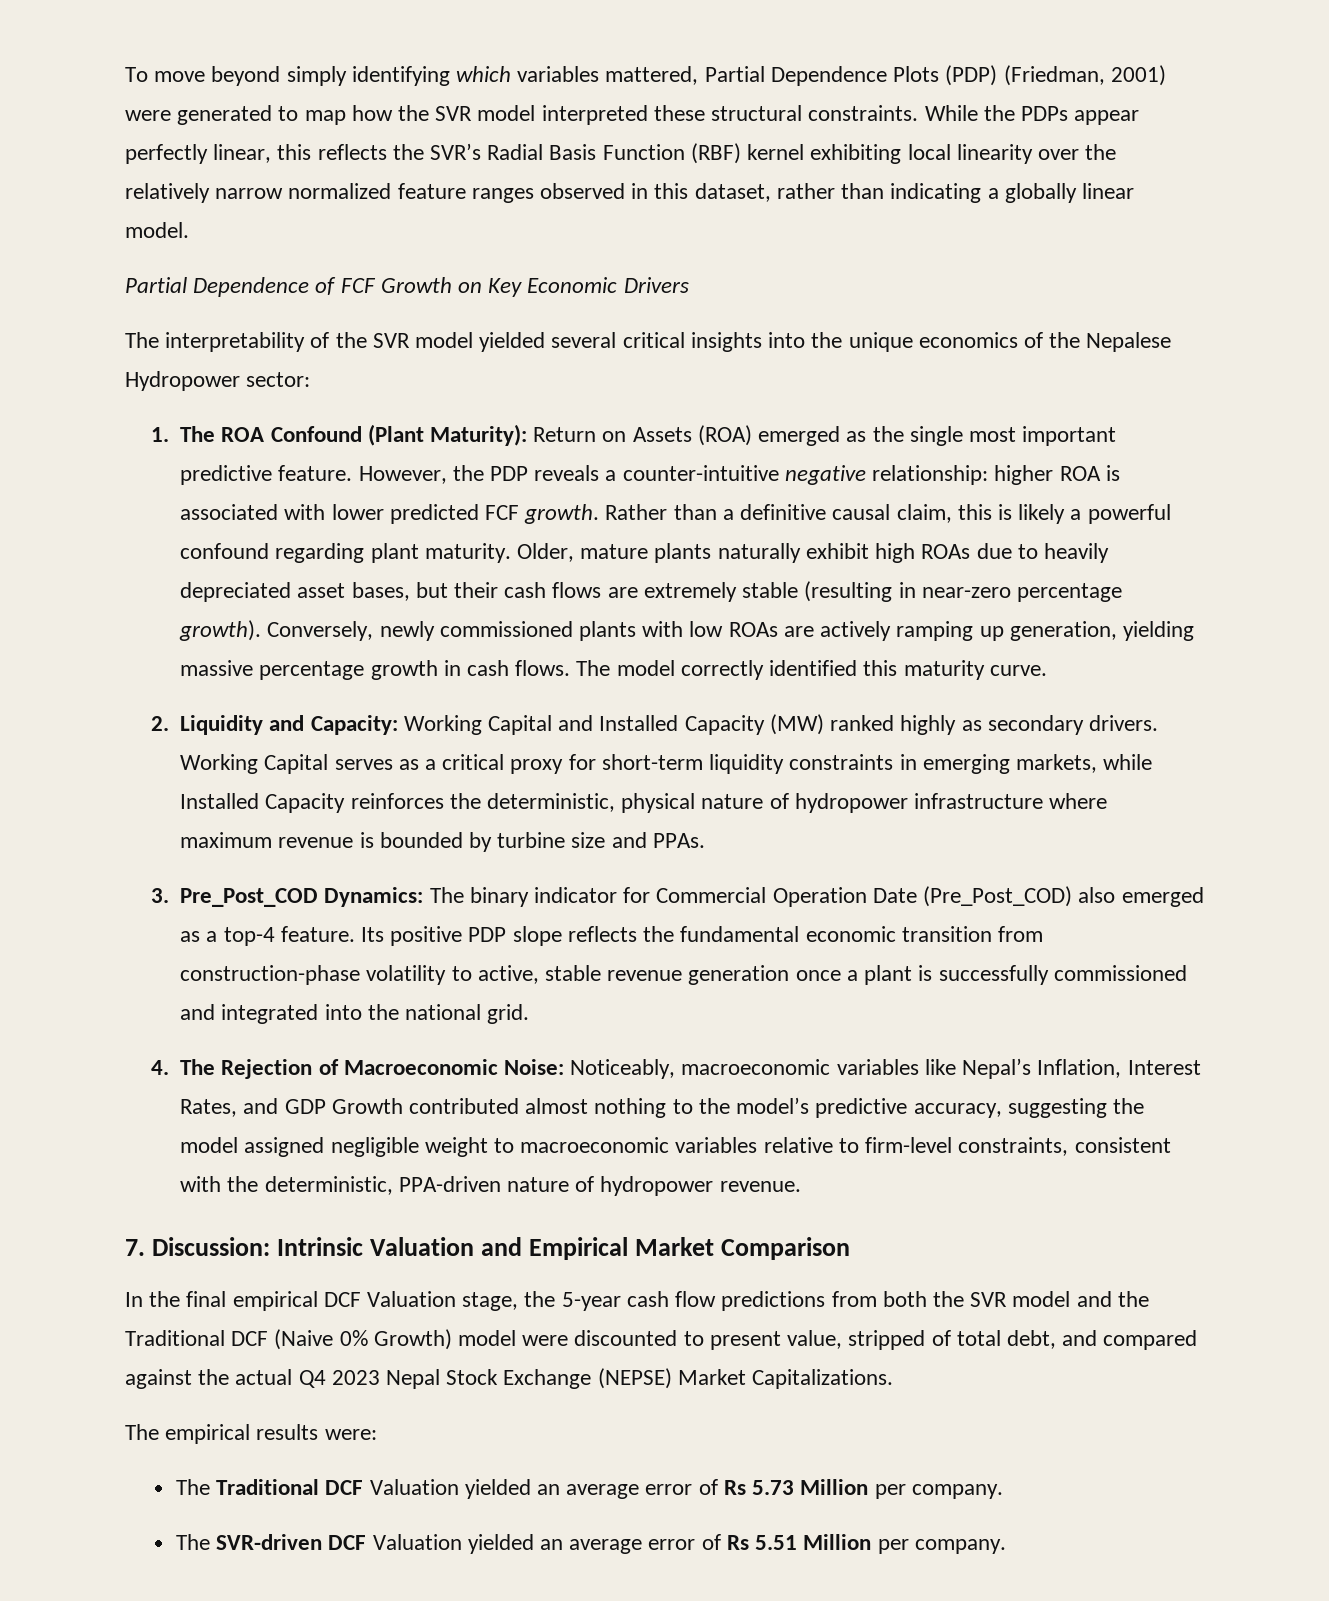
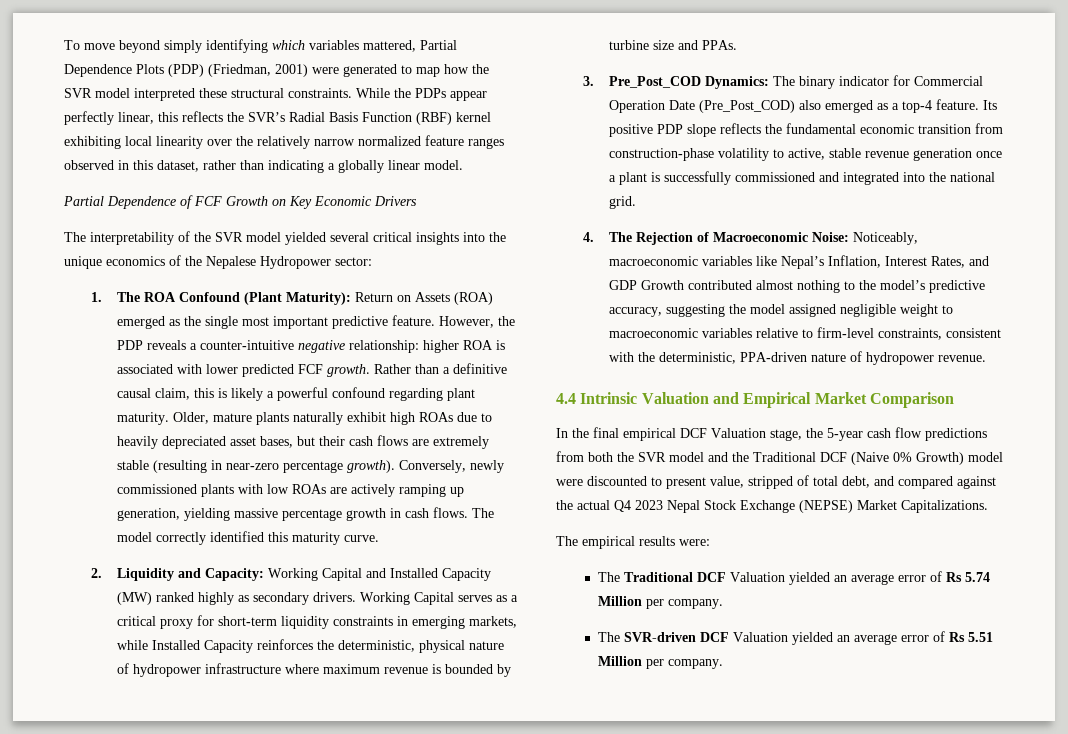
[125,1237,271,1256] 7. Discussion: -> [556,393,576,404] 4.4
[752,1480,795,1495] 5.73 -> [964,572,990,582] 5.74

